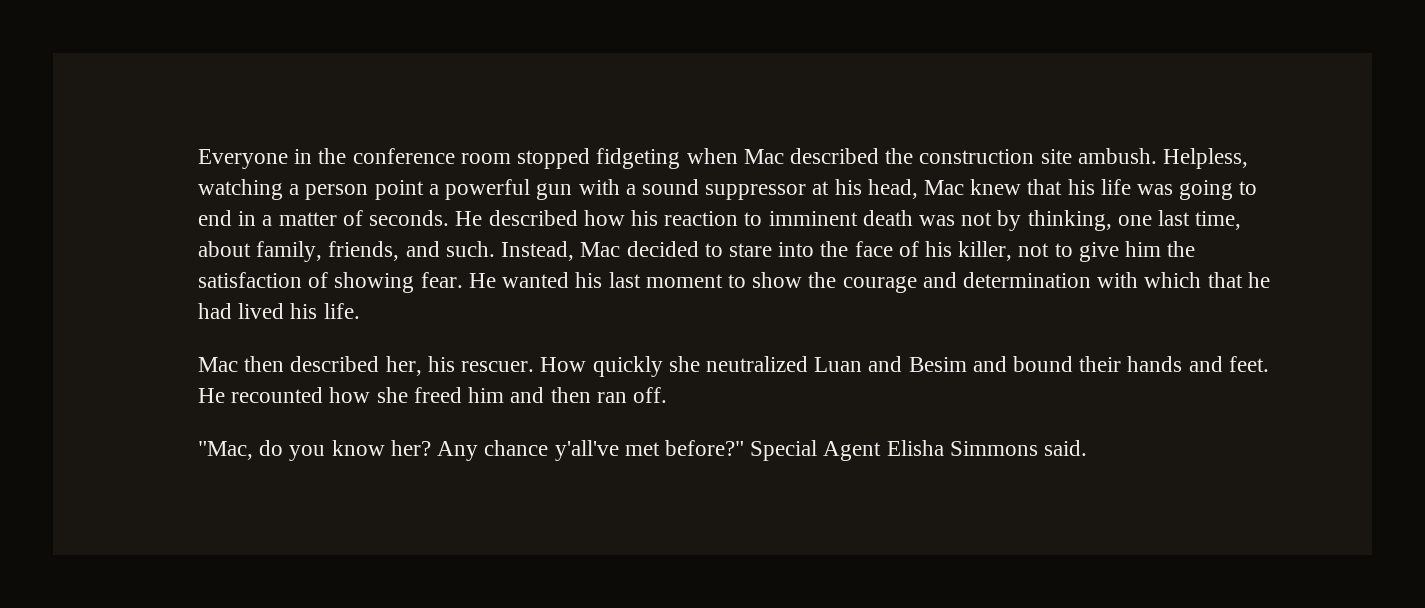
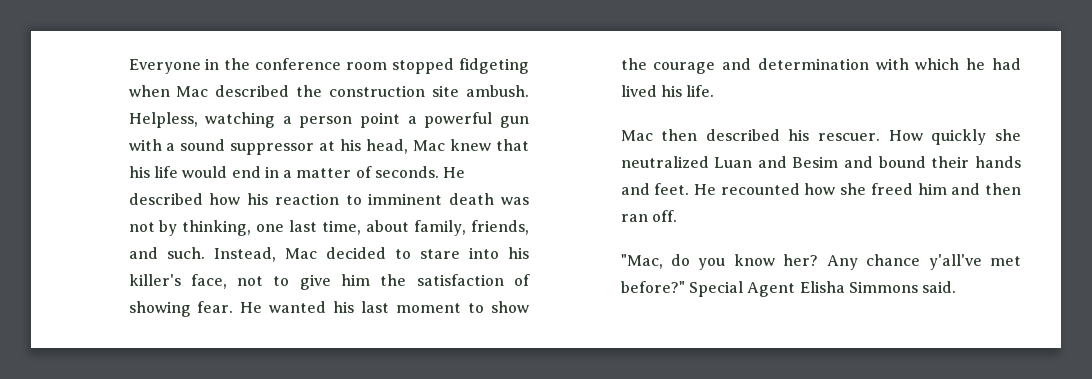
[1137,180,1258,200] was going to -> [182,166,228,178] would
[820,241,1013,261] the face of his killer, -> [508,247,530,259] [128,274,227,289] his killer's face,
[1207,272,1243,288] that -> (960, 64) none
[385,356,422,376] her, -> (780, 135) none

